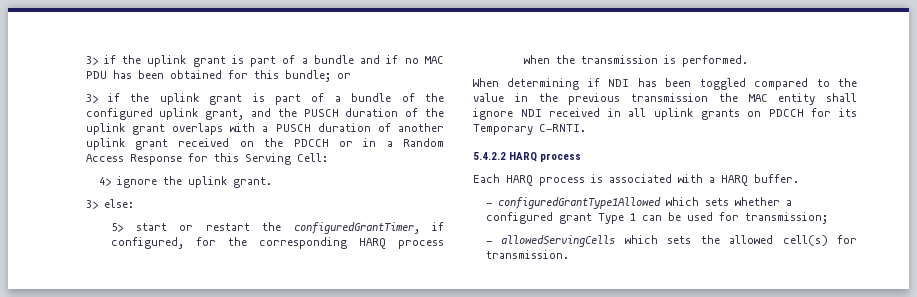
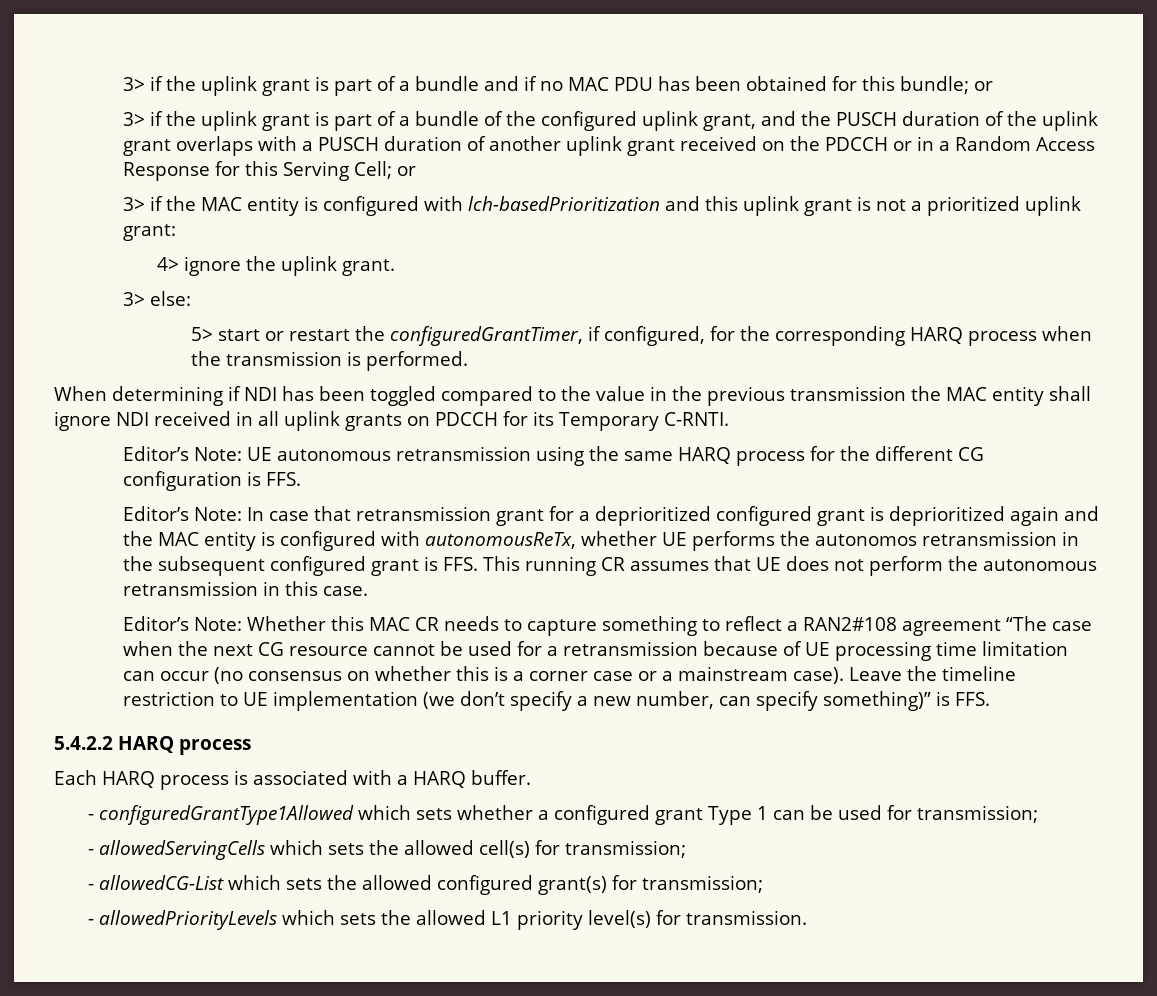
[296,153,328,162] Cell: -> [353,161,416,179] [122,196,1081,216] [122,224,176,241] Cell; or // 3> if the MAC entity is configured with lch-basedPrioritization and this uplink grant is not a prioritized uplink grant:
(586, 128) none -> [122,446,984,466] [122,471,301,491] [122,506,1099,526] [122,531,1079,551] [122,556,1097,576] [122,581,368,596] [122,616,1092,636] [122,641,1068,661] [122,666,1016,684] [122,691,990,711] // Editor’s Note: UE autonomous retransmission using the same HARQ process for the different CG configuration is FFS. // Editor’s Note: In case that retransmission grant for a deprioritized configured grant is deprioritized again and the MAC entity is configured with autonomousReTx, whether UE performs the autonomos retransmission in the subsequent configured grant is FFS. This running CR assumes that UE does not perform the autonomous retransmission in this case. // Editor’s Note: Whether this MAC CR needs to capture something to reflect a RAN2#108 agreement “The case when the next CG resource cannot be used for a retransmission because of UE processing time limitation can occur (no consensus on whether this is a corner case or a mainstream case). Leave the timeline restriction to UE implementation (we don’t specify a new number, can specify something)” is FFS.
(857, 239) none -> [565,840,687,858] [88,875,764,895] [88,910,682,930] transmission; // - allowedCG-List which sets the allowed configured grant(s) for transmission; // - allowedPriorityLevels which sets the allowed L1 priority level(s) for

